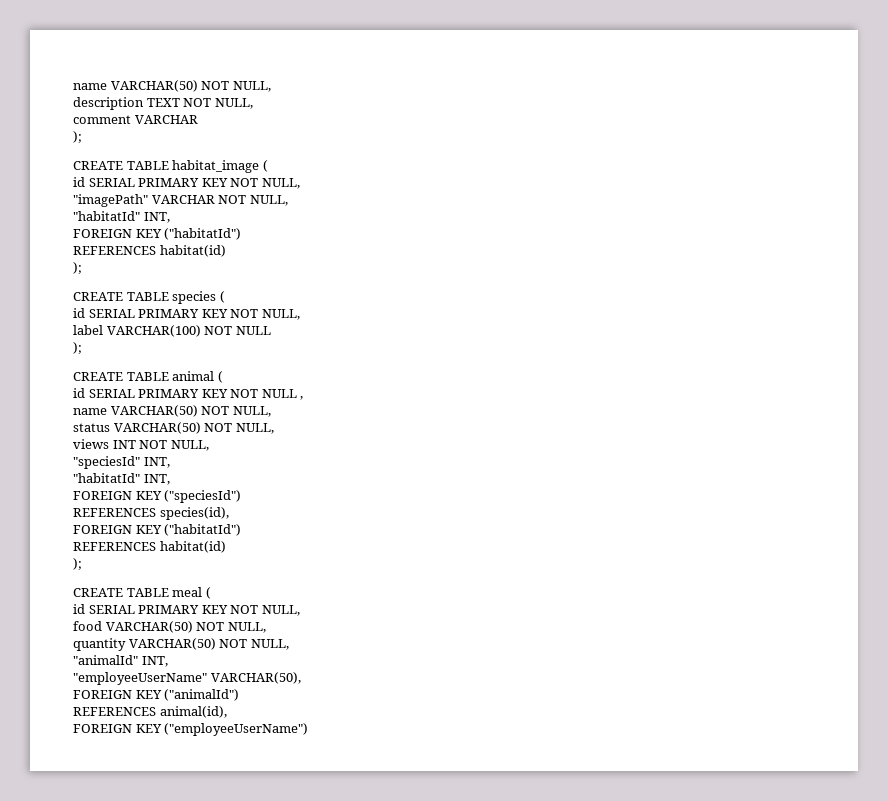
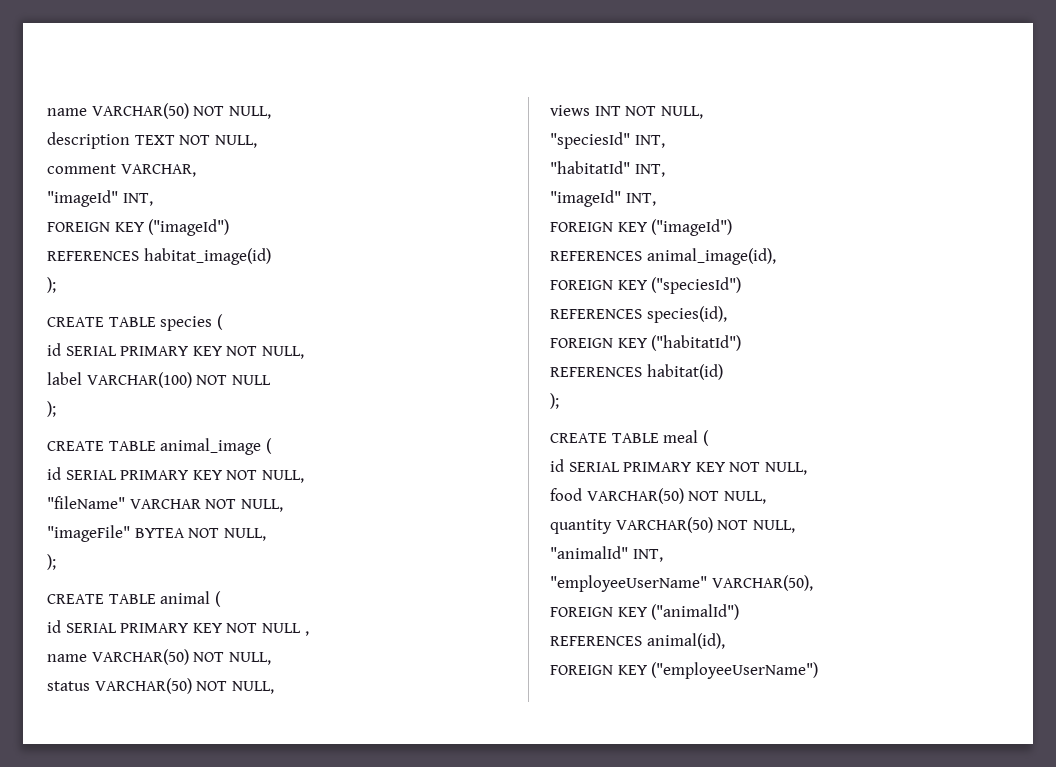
[134,115,198,124] [73,131,82,143] [73,160,268,173] [73,177,300,189] [73,194,288,207] [73,211,170,223] [73,228,242,240] [73,245,226,257] VARCHAR // ); // CREATE TABLE habitat_image ( // id SERIAL PRIMARY KEY NOT NULL, // "imagePath" VARCHAR NOT NULL, // "habitatId" INT, // FOREIGN KEY ("habitatId") // REFERENCES habitat(id) -> [120,164,196,177] [47,190,153,207] [47,219,230,236] [47,248,271,265] VARCHAR, // "imageId" INT, // FOREIGN KEY ("imageId") // REFERENCES habitat_image(id)
(82, 348) none -> [47,438,272,455] [47,467,304,483] [47,496,283,512] [47,525,266,542] [47,554,56,570] // CREATE TABLE animal_image ( // id SERIAL PRIMARY KEY NOT NULL, // "fileName" VARCHAR NOT NULL, // "imageFile" BYTEA NOT NULL, // );
(170, 479) none -> [550,190,656,207] [550,219,733,236] [550,248,776,265] // "imageId" INT, // FOREIGN KEY ("imageId") // REFERENCES animal_image(id),

